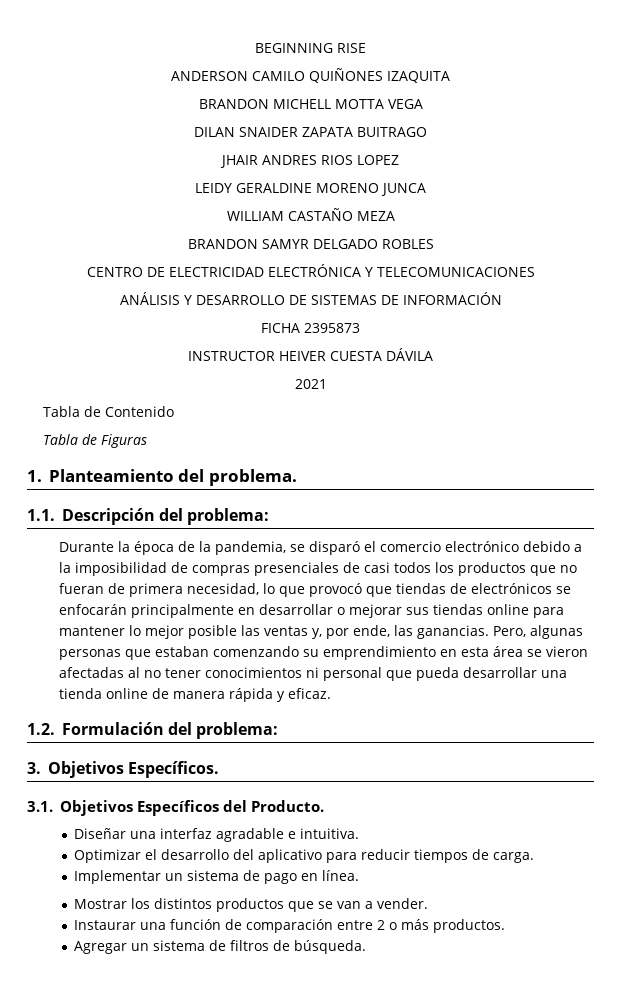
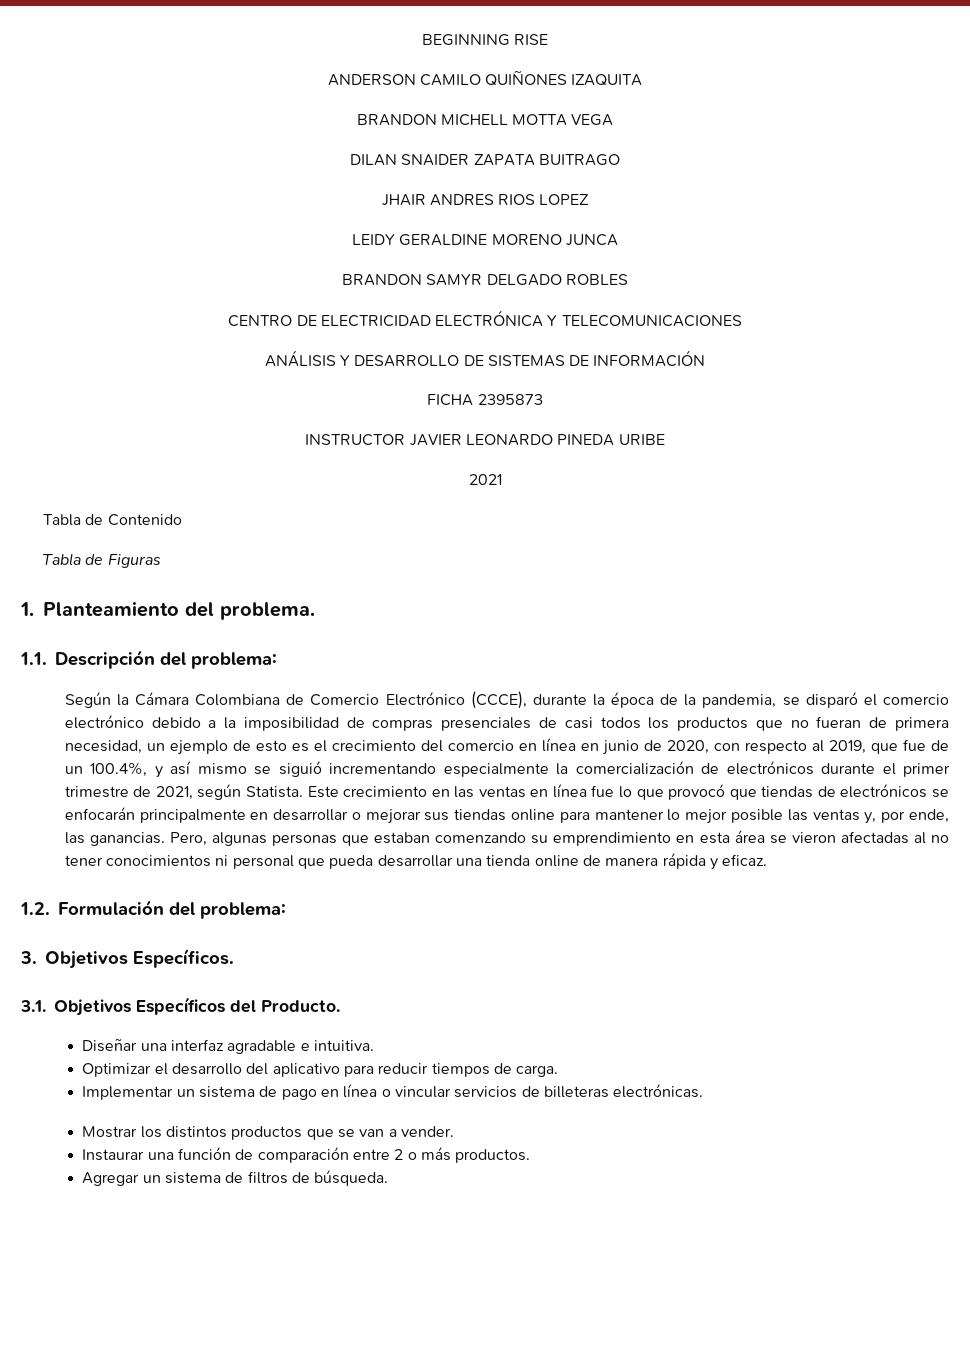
[226,208,395,221] // WILLIAM CASTAÑO MEZA -> (618, 240) none
[279,348,433,361] HEIVER CUESTA DÁVILA -> [409,434,665,446] JAVIER LEONARDO PINEDA URIBE
[59,542,115,552] Durante -> [64,691,587,709] Según la Cámara Colombiana de Comercio Electrónico (CCCE), durante
(260, 589) none -> [146,738,949,755] [64,761,950,778] [64,784,615,800] un ejemplo de esto es el crecimiento del comercio en línea en junio de 2020, con respecto al 2019, que fue de un 100.4%, y así mismo se siguió incrementando especialmente la comercialización de electrónicos durante el primer trimestre de 2021, según Statista. Este crecimiento en las ventas en línea fue
[322,870,360,881] línea. -> [343,1084,704,1098] línea o vincular servicios de billeteras electrónicas.

